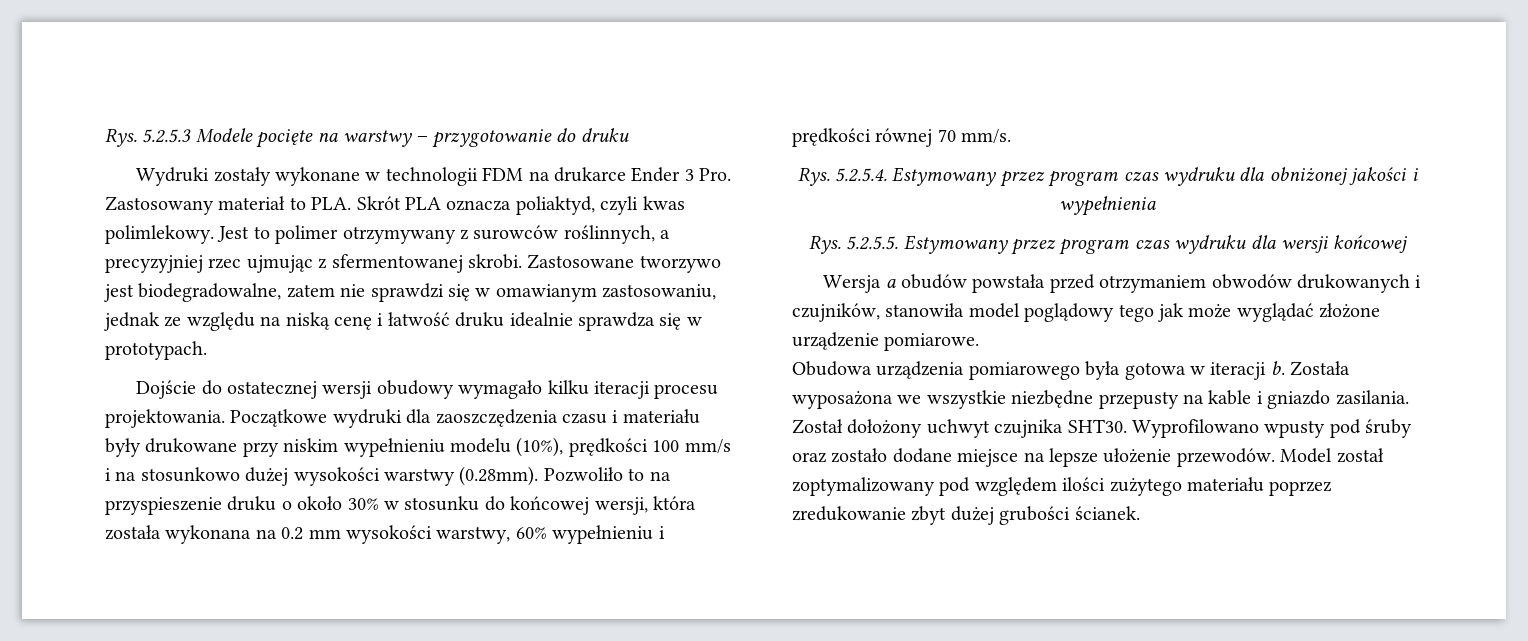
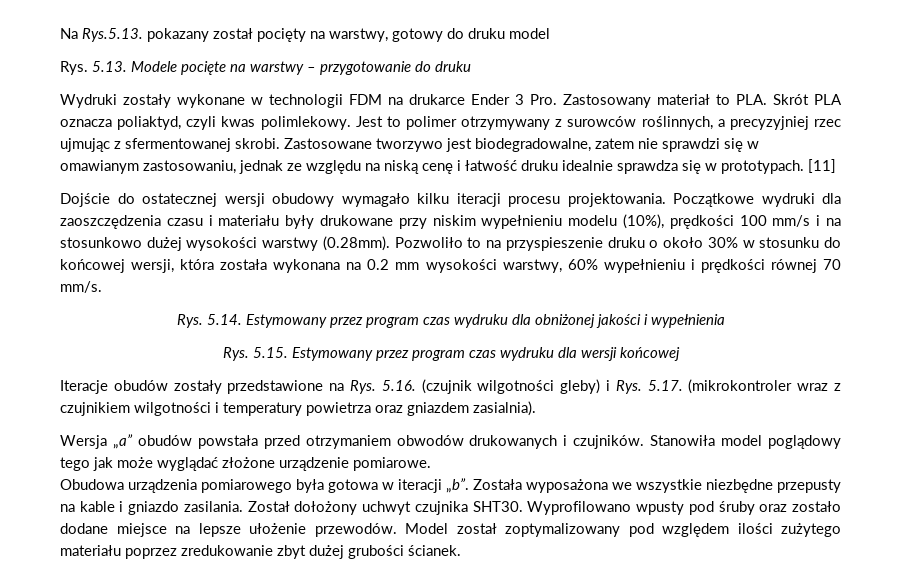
[105,128,192,147] Rys. 5.2.5.3 -> [60,28,550,42] [60,61,127,75] Na Rys.5.13. pokazany został pocięty na warstwy, gotowy do druku model // Rys. 5.13.
(207, 350) none -> [808,159,836,173] [11]
[834,168,887,182] 5.2.5.4. -> [206,314,242,325] 5.14.
[846,236,899,250] 5.2.5.5. -> [252,347,288,358] 5.15.
(1409, 244) none -> [60,379,841,394] [60,401,536,416] // Iteracje obudów zostały przedstawione na Rys. 5.16. (czujnik wilgotności gleby) i Rys. 5.17. (mikrokontroler wraz z czujnikiem wilgotności i temperatury powietrza oraz gniazdem zasialnia).
[885,279,896,288] a -> [112,434,133,449] „a”
[792,303,965,322] czujników, stanowiła -> [573,435,716,449] czujników. Stanowiła
[1270,361,1285,375] b. -> [446,478,469,493] „b”.

